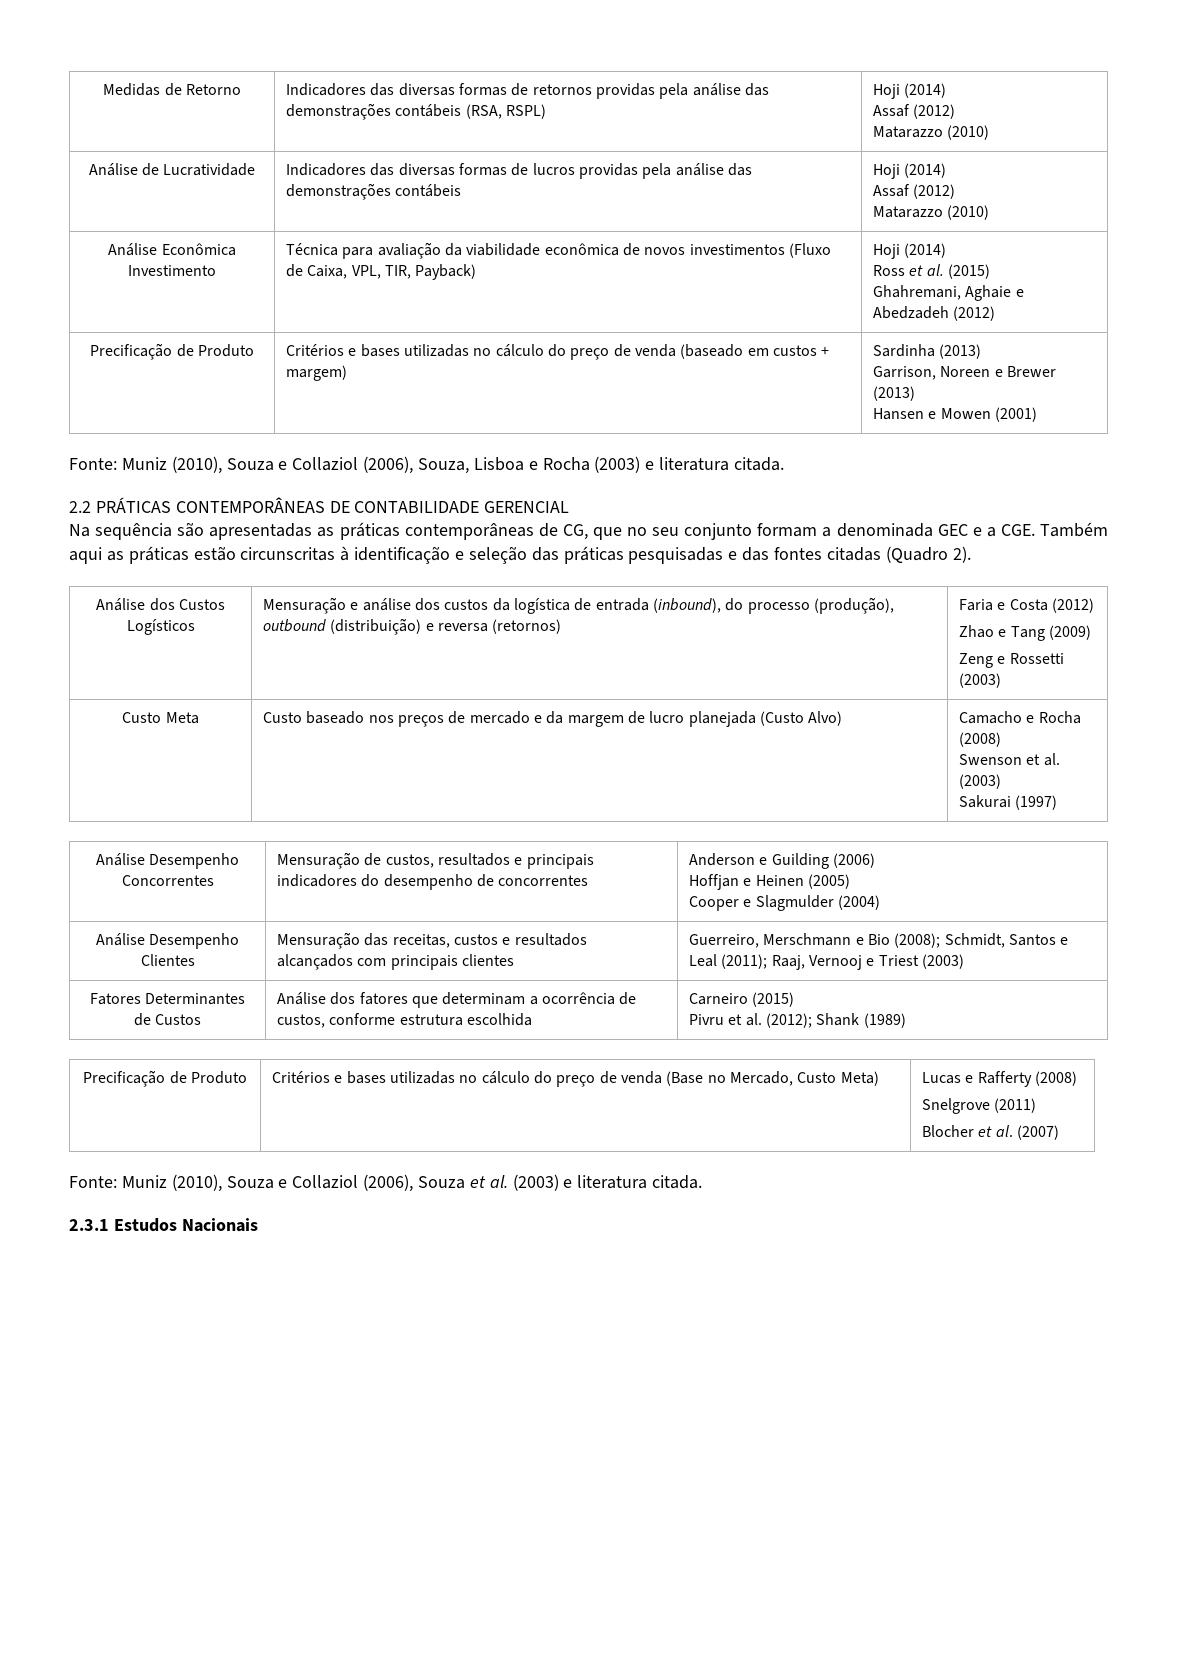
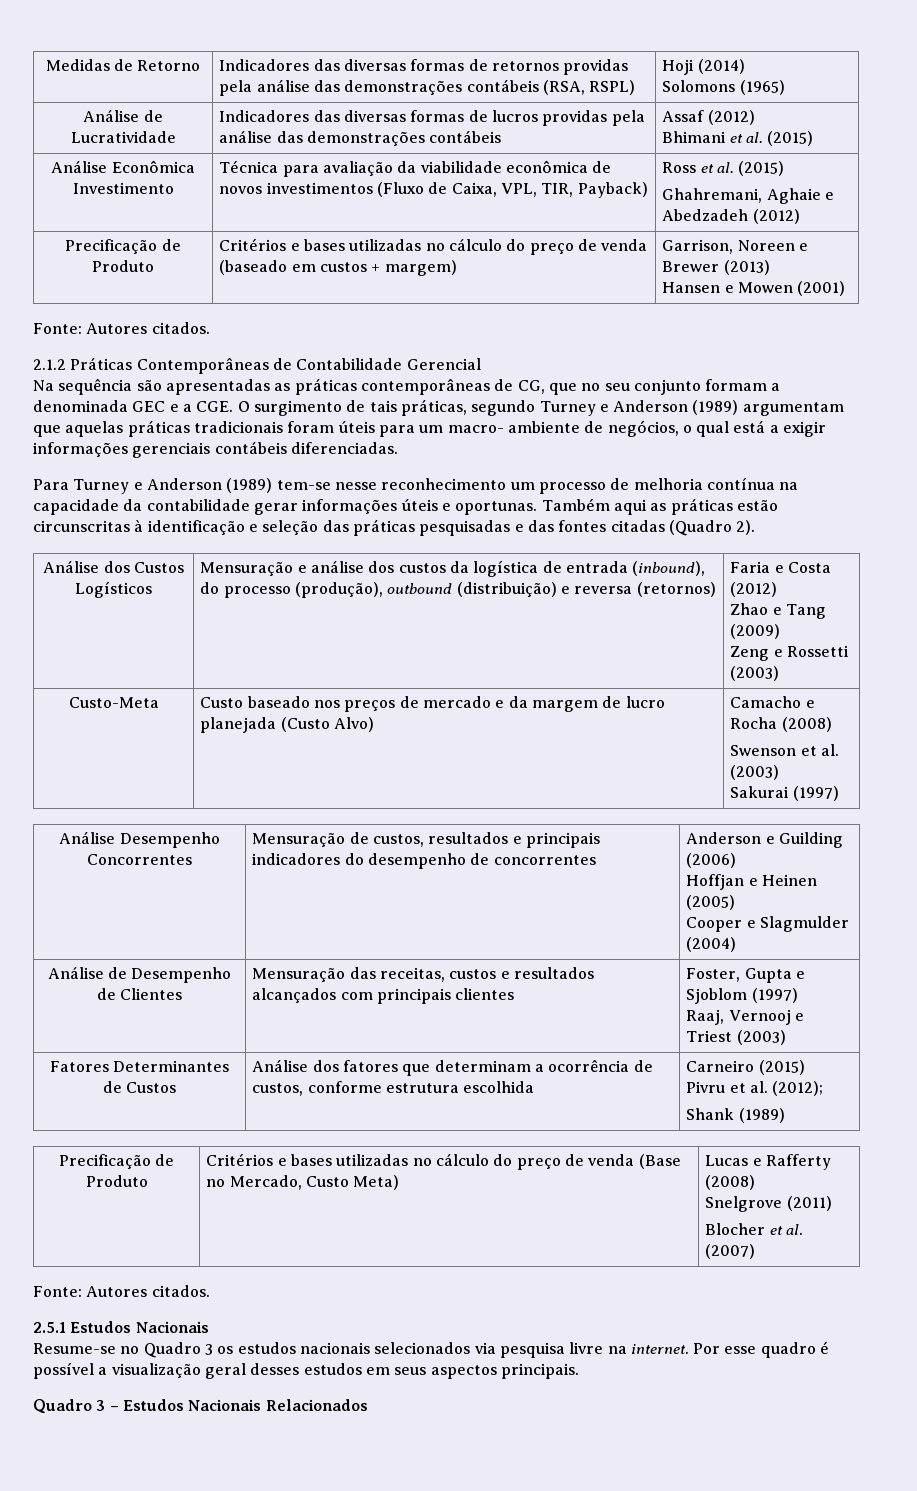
[873,104,956,119] [873,125,990,140] Assaf (2012) // Matarazzo (2010) -> [662,80,785,95] Solomons (1965)
[873,163,947,179] [873,184,956,199] [873,205,990,220] Hoji (2014) // Assaf (2012) // Matarazzo (2010) -> [662,110,755,125] [662,131,814,146] Assaf (2012) // Bhimani et al. (2015)
[873,243,947,259] Hoji (2014) // -> (648, 190) none
[873,344,982,359] Sardinha (2013) // -> (457, 268) none
[121,456,785,474] [69,497,570,513] Muniz (2010), Souza e Collaziol (2006), Souza, Lisboa e Rocha (2003) e literatura citada. // 2.2 PRÁTICAS CONTEMPORÂNEAS DE CONTABILIDADE GERENCIAL -> [86,322,210,334] [33,357,481,374] Autores citados. // 2.1.2 Práticas Contemporâneas de Contabilidade Gerencial
(1035, 530) none -> [237,399,844,416] [33,420,827,437] [33,441,398,458] [33,477,799,494] [33,499,538,515] O surgimento de tais práticas, segundo Turney e Anderson (1989) argumentam que aquelas práticas tradicionais foram úteis para um macro- ambiente de negócios, o qual está a exigir informações gerenciais contábeis diferenciadas. // Para Turney e Anderson (1989) tem-se nesse reconhecimento um processo de melhoria contínua na capacidade da contabilidade gerar informações úteis e oportunas.
[122,712,199,724] Custo Meta -> [68,697,159,708] Custo-Meta
[149,933,240,949] Desempenho -> [108,967,232,983] [96,988,116,1000] de Desempenho de
[689,933,1069,948] [689,954,768,969] Guerreiro, Merschmann e Bio (2008); Schmidt, Santos e Leal (2011); -> [686,968,806,983] [686,988,798,1004] Foster, Gupta e Sjoblom (1997) //
(813, 1020) none -> (824, 1088) //
[121,1174,703,1192] [69,1218,258,1232] Muniz (2010), Souza e Collaziol (2006), Souza et al. (2003) e literatura citada. // 2.3.1 Estudos Nacionais -> [86,1285,210,1297] [33,1321,209,1333] [33,1341,830,1358] [33,1362,579,1379] [33,1399,368,1414] Autores citados. // 2.5.1 Estudos Nacionais // Resume-se no Quadro 3 os estudos nacionais selecionados via pesquisa livre na internet. Por esse quadro é possível a visualização geral desses estudos em seus aspectos principais. // Quadro 3 – Estudos Nacionais Relacionados

